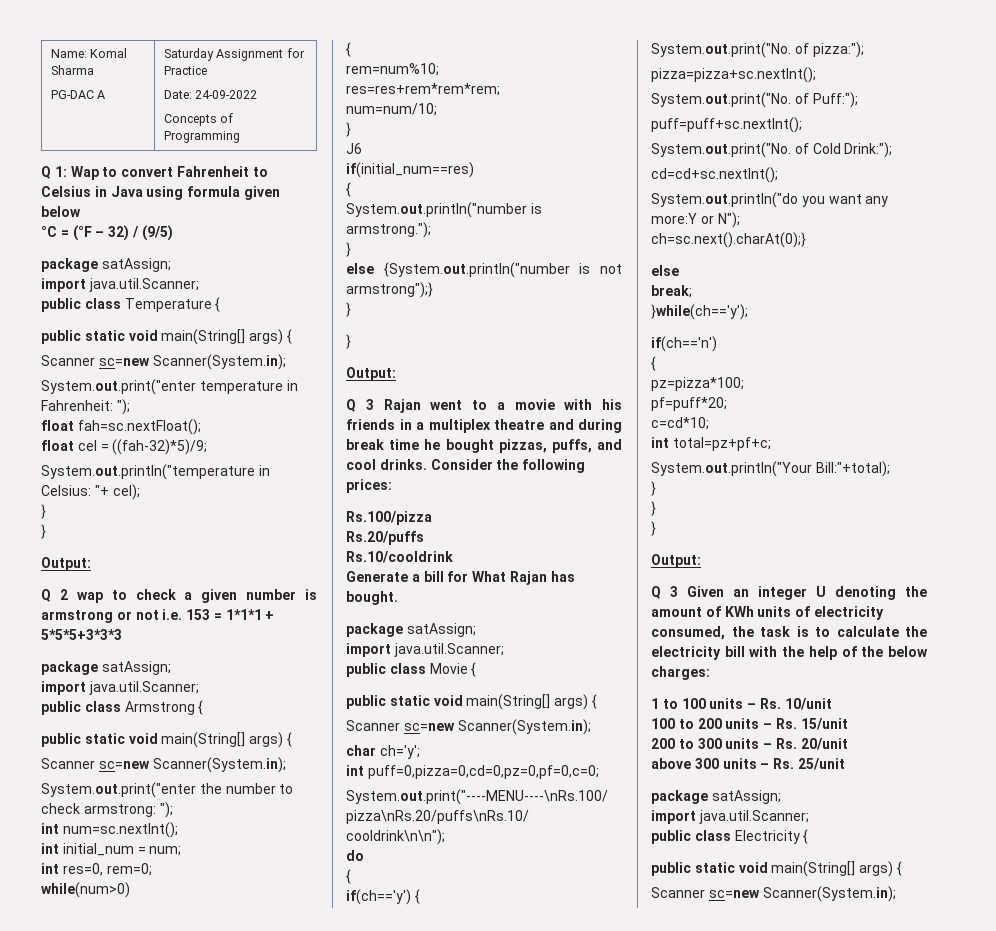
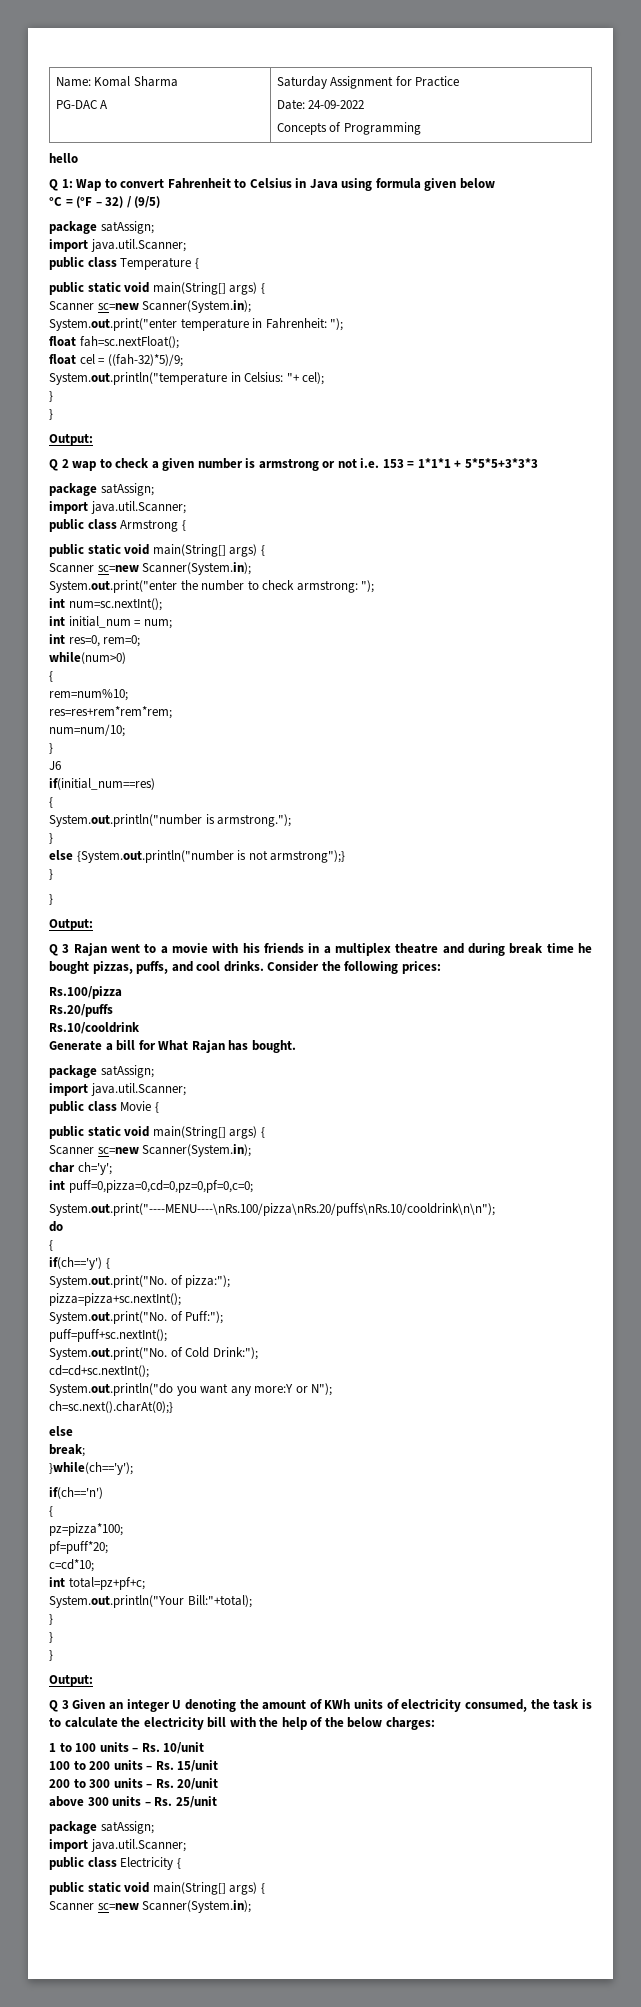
(241, 137) none -> [49,153,78,163] // hello

